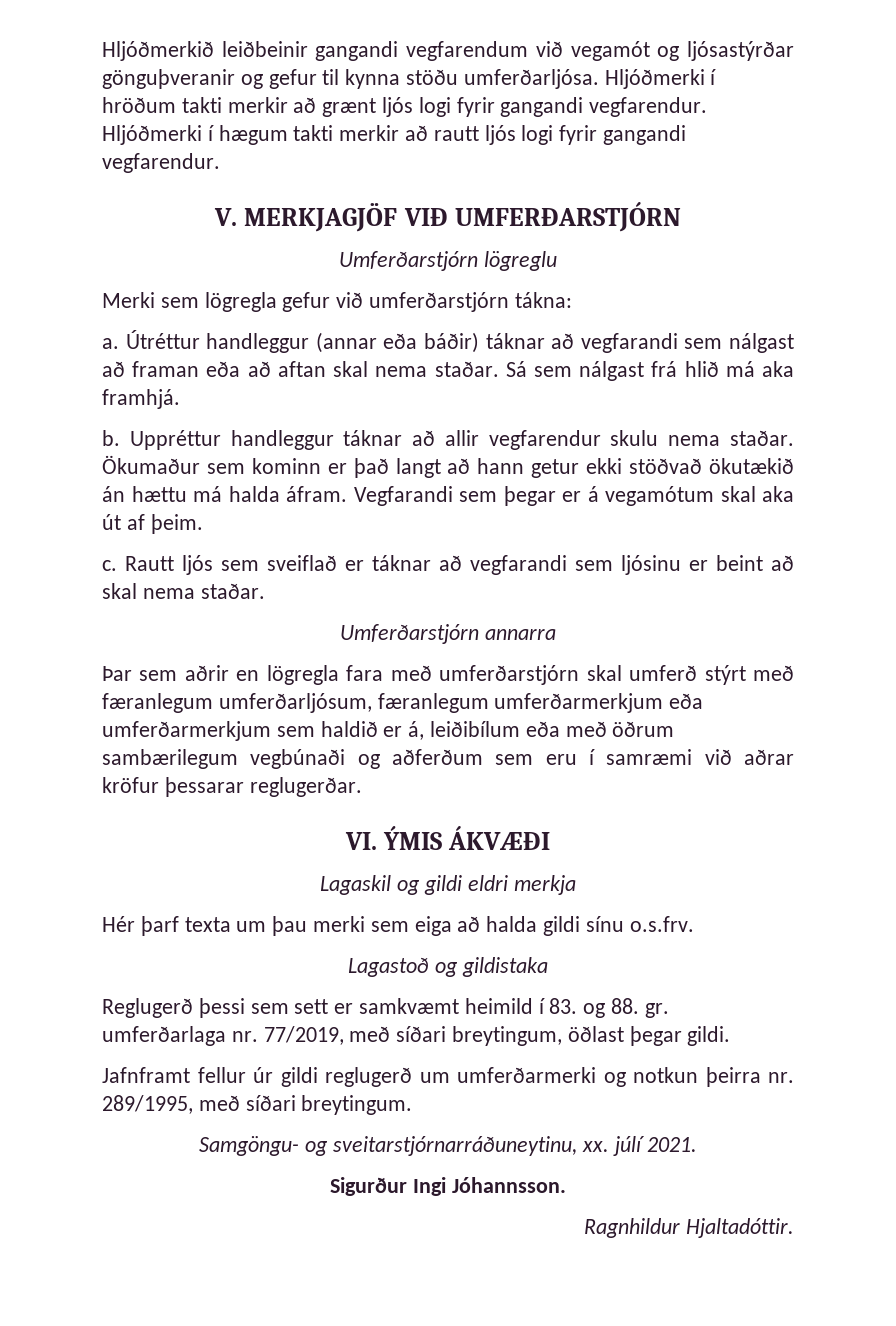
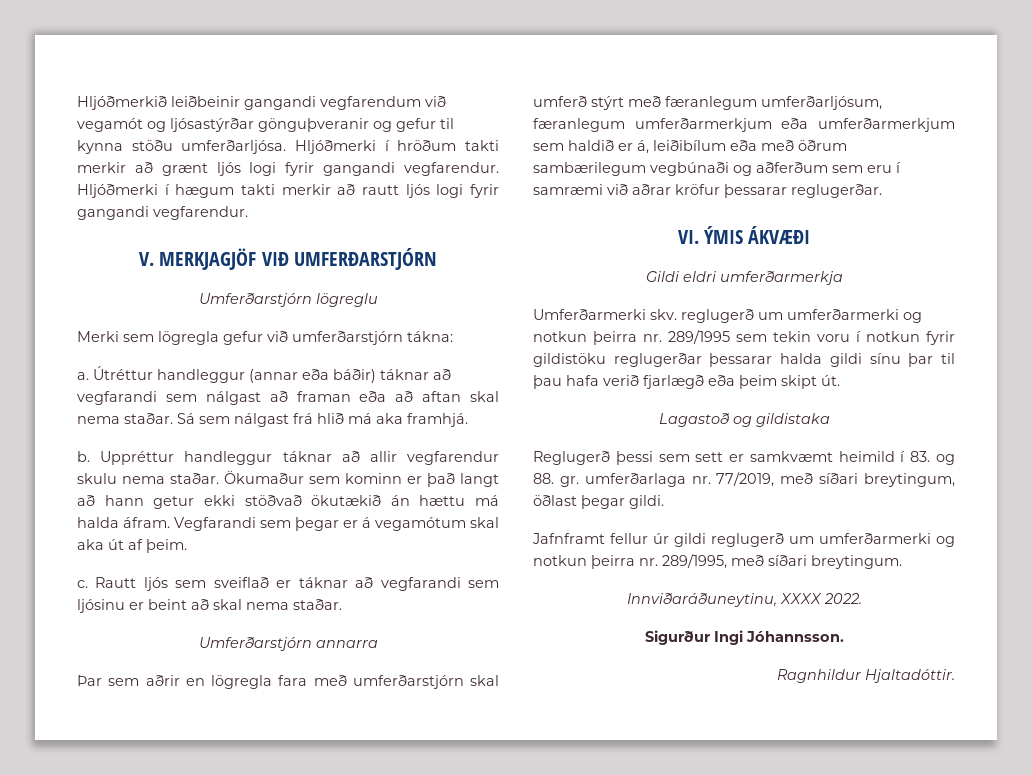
[320,875,576,895] [102,916,694,936] Lagaskil og gildi eldri merkja // Hér þarf texta um þau merki sem eiga að halda gildi sínu o.s.frv. -> [645,271,843,285] [533,309,922,323] [533,330,955,345] [533,353,955,367] [533,375,840,389] Gildi eldri umferðarmerkja // Umferðarmerki skv. reglugerð um umferðarmerki og notkun þeirra nr. 289/1995 sem tekin voru í notkun fyrir gildistöku reglugerðar þessarar halda gildi sínu þar til þau hafa verið fjarlægð eða þeim skipt út.
[199,1136,697,1156] Samgöngu- og sveitarstjórnarráðuneytinu, xx. júlí 2021. -> [626,593,862,607] Innviðaráðuneytinu, XXXX 2022.

